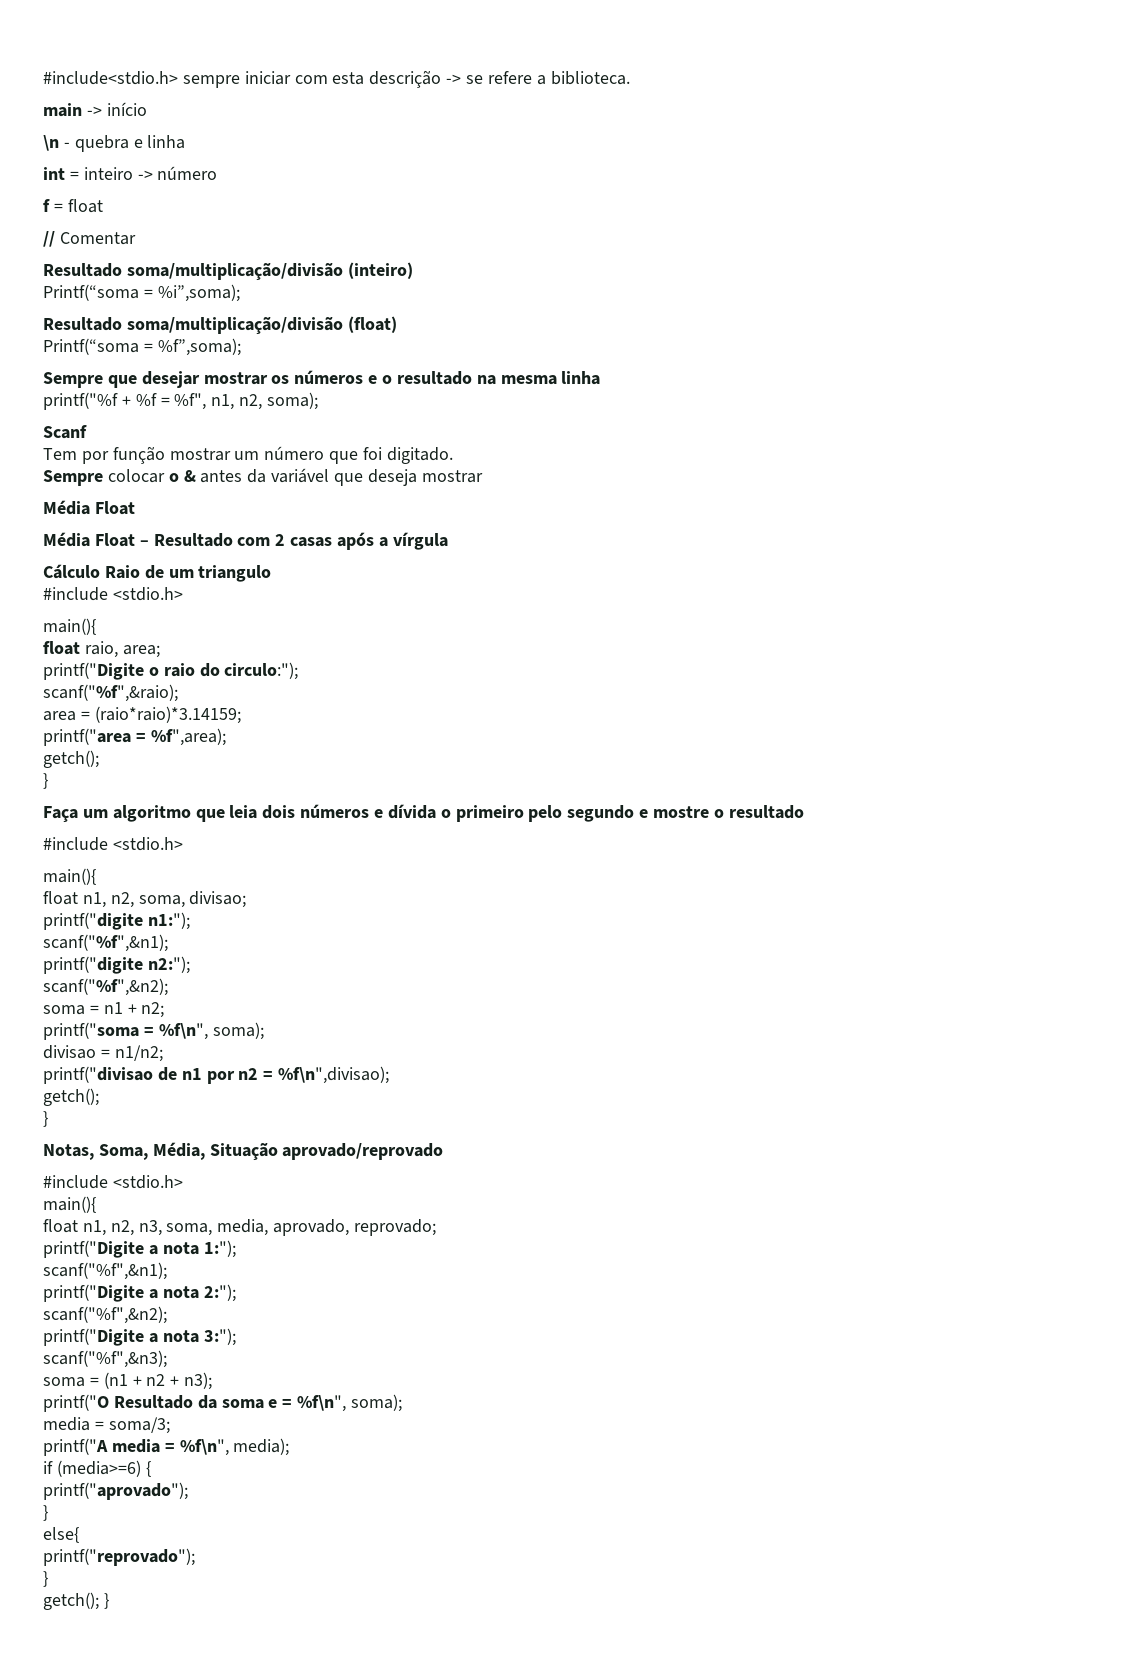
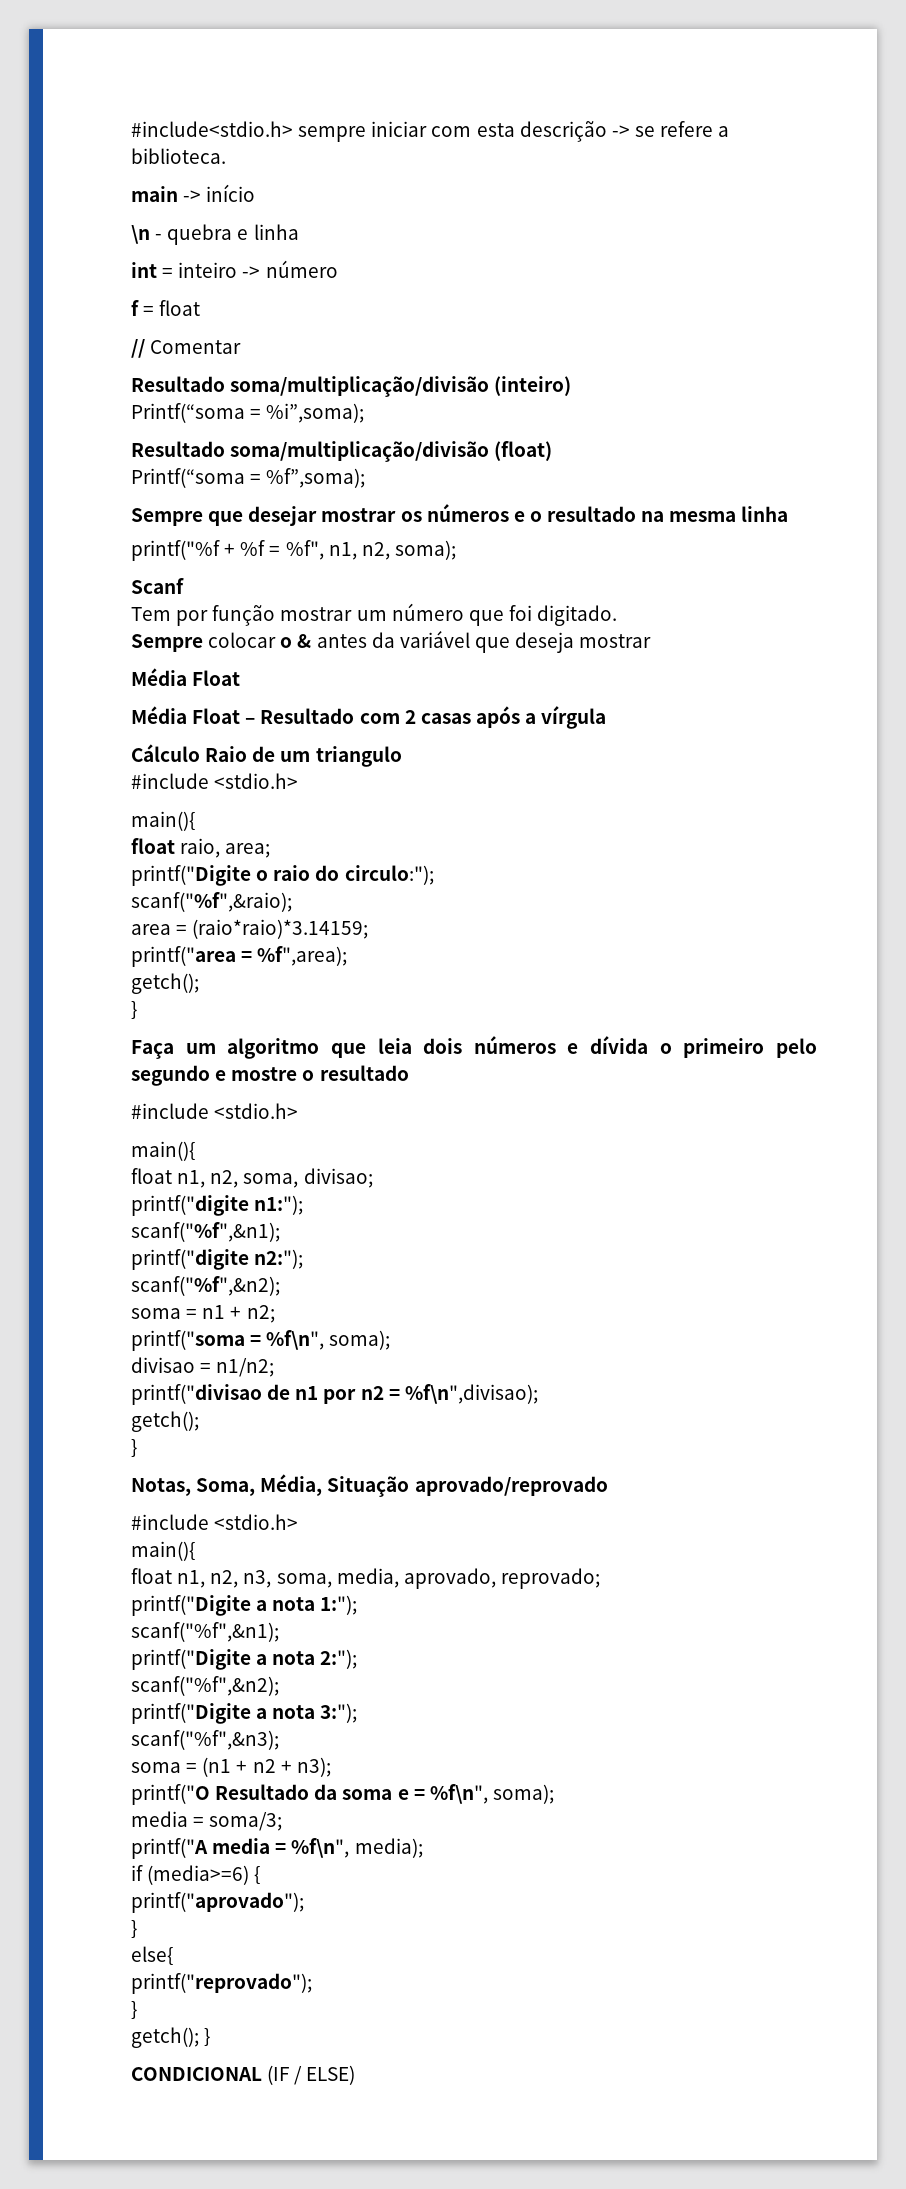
(109, 1601) none -> [131,2065,356,2085] // CONDICIONAL (IF / ELSE)

